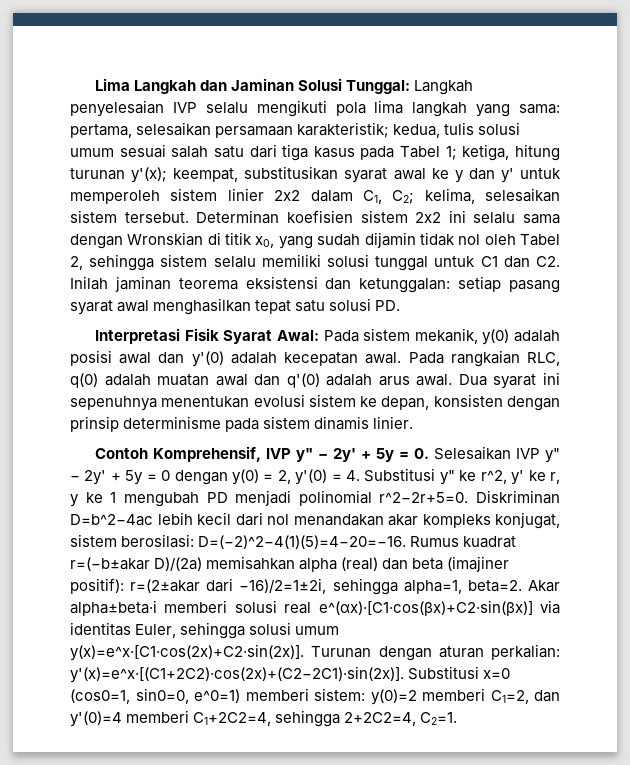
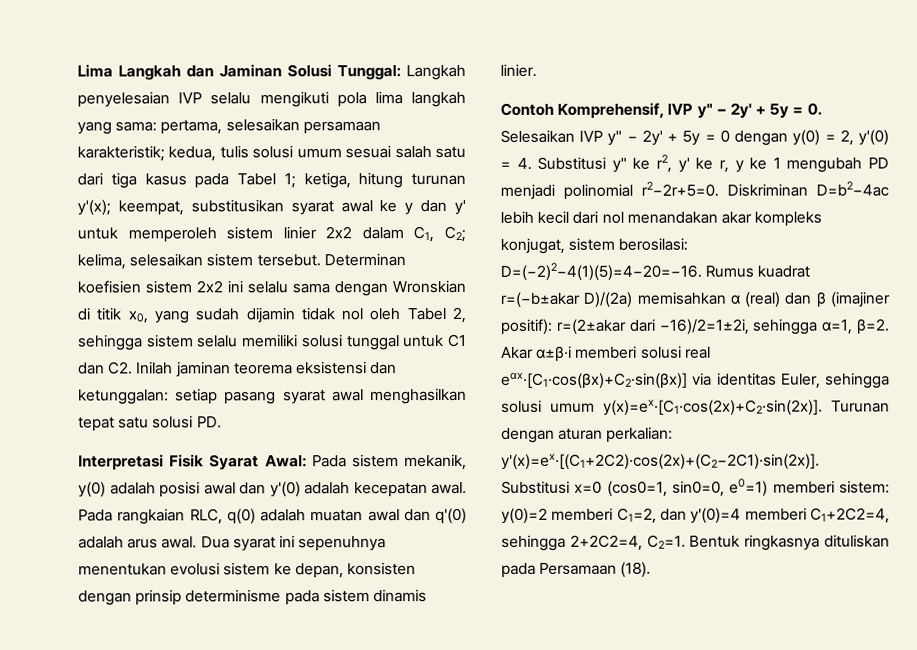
[480,470,507,484] r^2, -> [656,154,673,173] r2,
[379,490,560,504] [70,514,153,526] r^2−2r+5=0. Diskriminan D=b^2−4ac -> [641,181,889,197] r2−2r+5=0. Diskriminan D=b2−4ac
[198,535,407,549] D=(−2)^2−4(1)(5)=4−20=−16. -> [500,262,702,281] D=(−2)2−4(1)(5)=4−20=−16.
[299,558,338,572] alpha -> [729,294,740,305] α
[412,558,444,570] beta -> [815,291,826,308] β
[403,580,561,594] [70,600,157,616] alpha=1, beta=2. Akar alpha±beta·i -> [821,318,890,335] [501,345,573,362] α=1, β=2. Akar α±β·i
[318,600,533,616] e^(αx)·[C1·cos(βx)+C2·sin(βx)] -> [501,372,688,389] eαx·[C1·cos(βx)+C2·sin(βx)]
[70,644,304,661] y(x)=e^x·[C1·cos(2x)+C2·sin(2x)]. -> [603,399,823,416] y(x)=ex·[C1·cos(2x)+C2·sin(2x)].
[70,666,404,683] y'(x)=e^x·[(C1+2C2)·cos(2x)+(C2−2C1)·sin(2x)]. -> [501,453,820,470] y'(x)=ex·[(C1+2C2)·cos(2x)+(C2−2C1)·sin(2x)].
[194,689,240,703] e^0=1) -> [729,478,769,497] e0=1)
(458, 718) none -> [689,534,890,551] [501,561,652,578] Bentuk ringkasnya dituliskan pada Persamaan (18).

